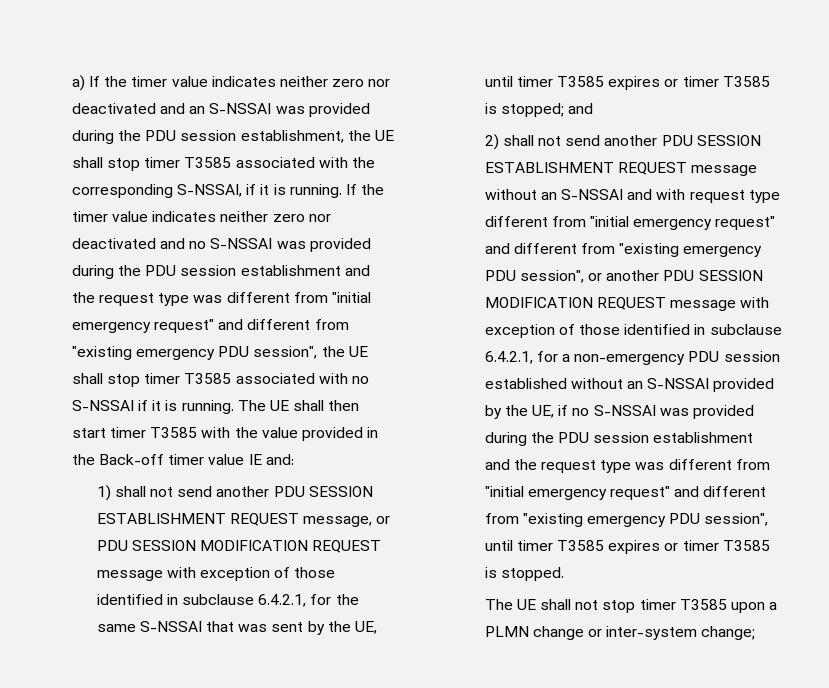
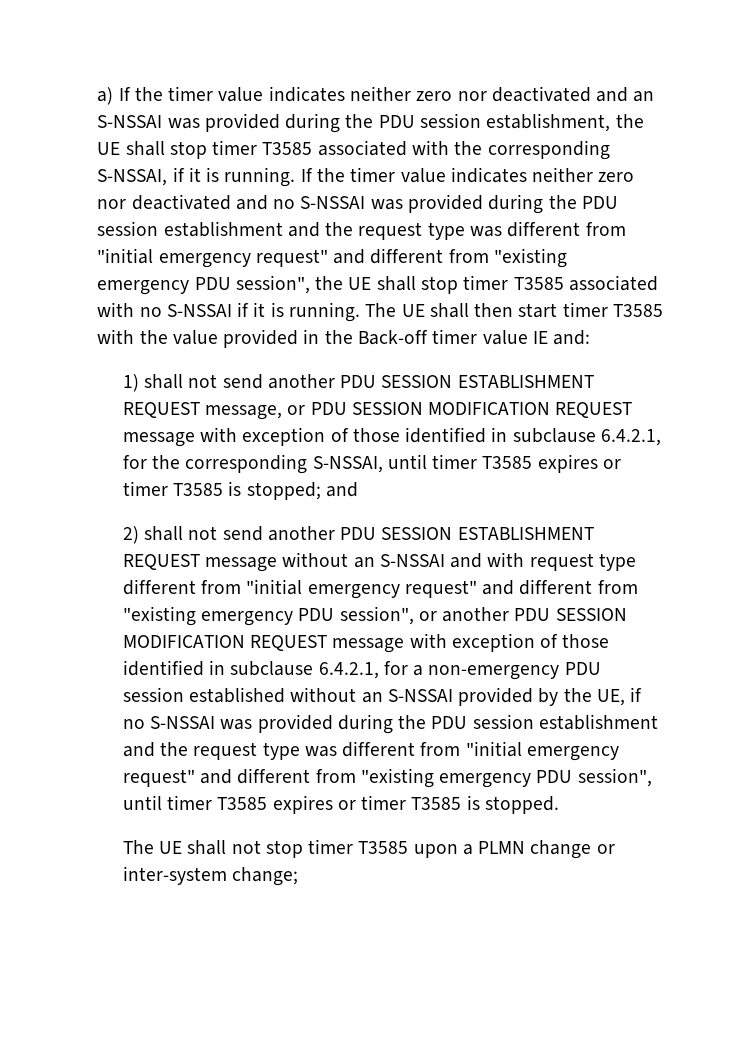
[96,621,377,635] same S-NSSAI that was sent by the UE, -> [185,454,383,474] corresponding S-NSSAI,

